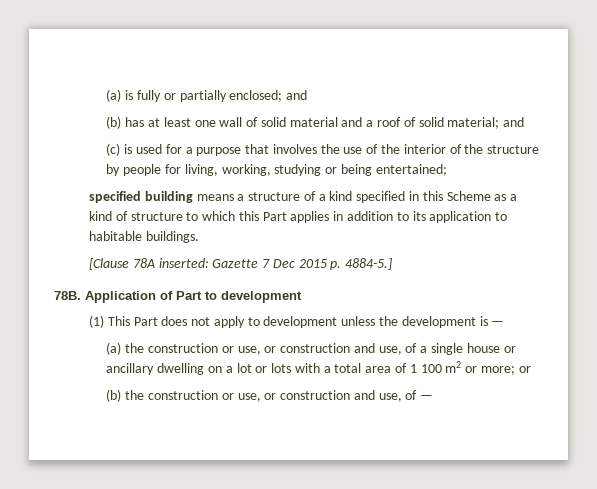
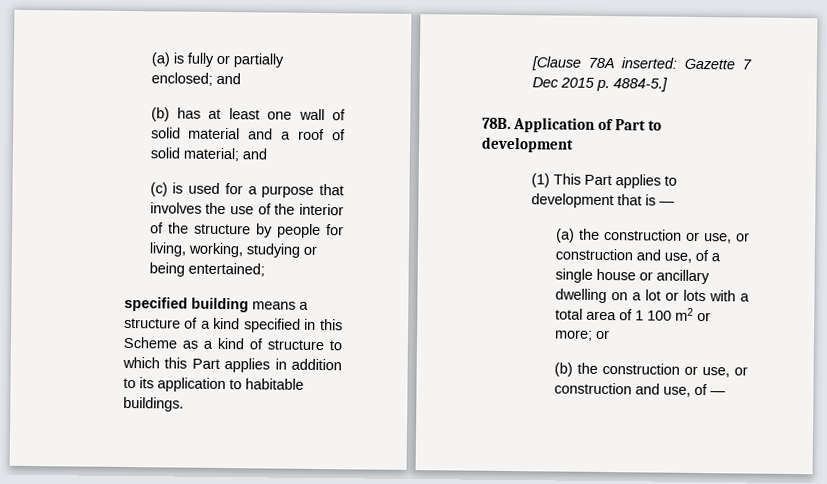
[161,316,476,328] does not apply to development unless the development -> [614,174,677,189] [530,193,642,209] applies to development that

